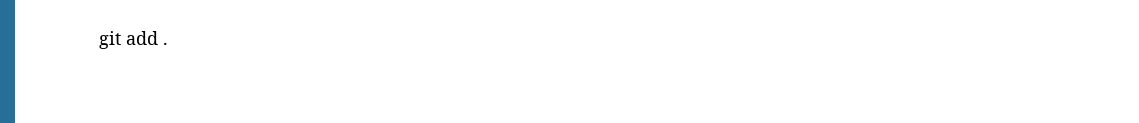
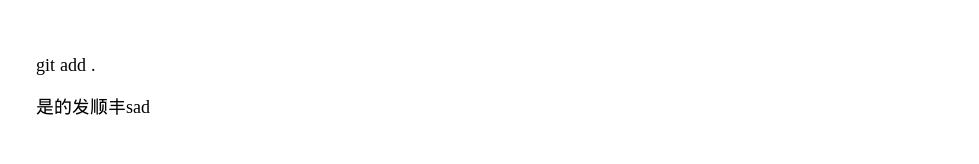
(168, 43) none -> [36,98,150,115] // 是的发顺丰sad

